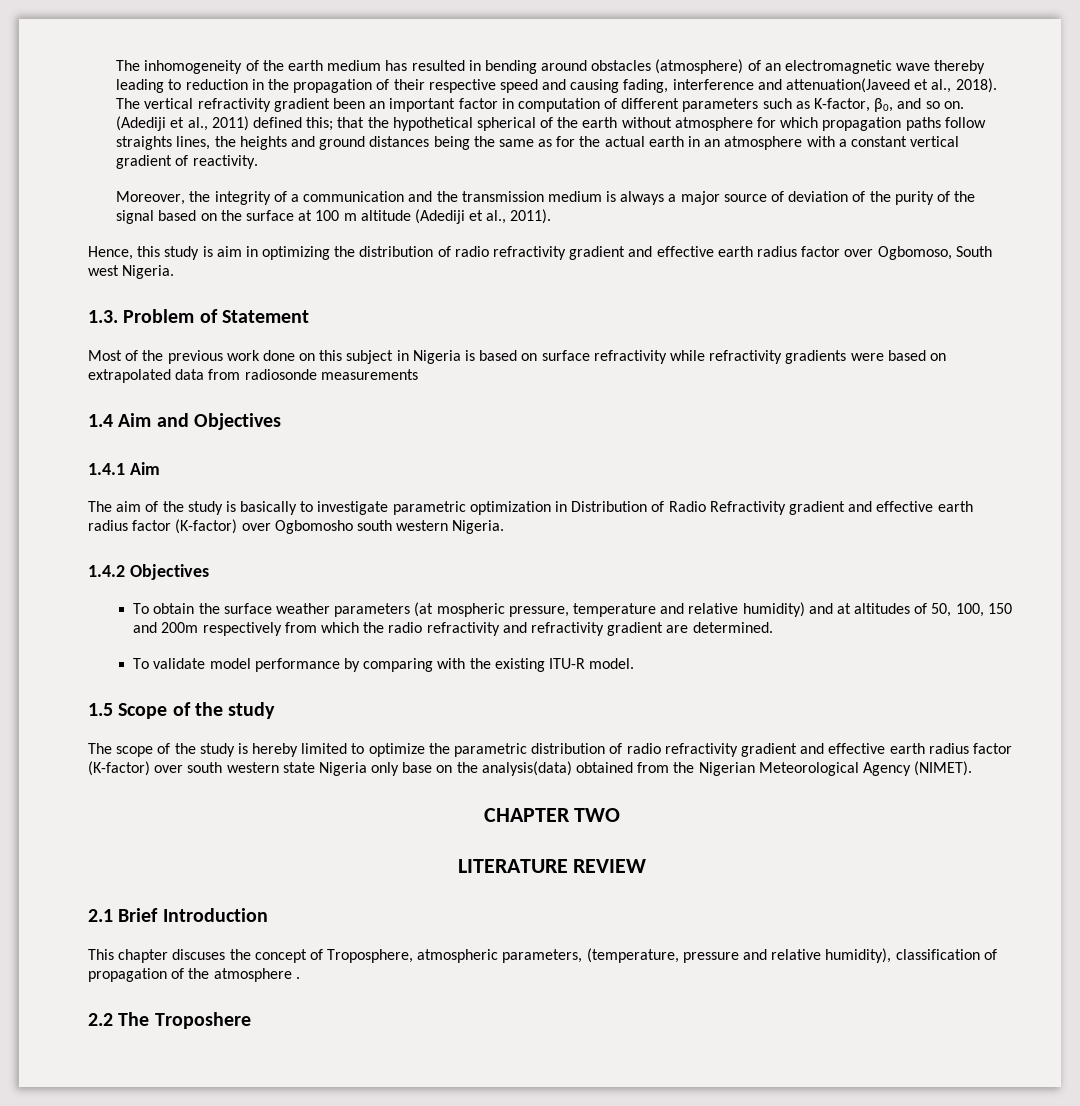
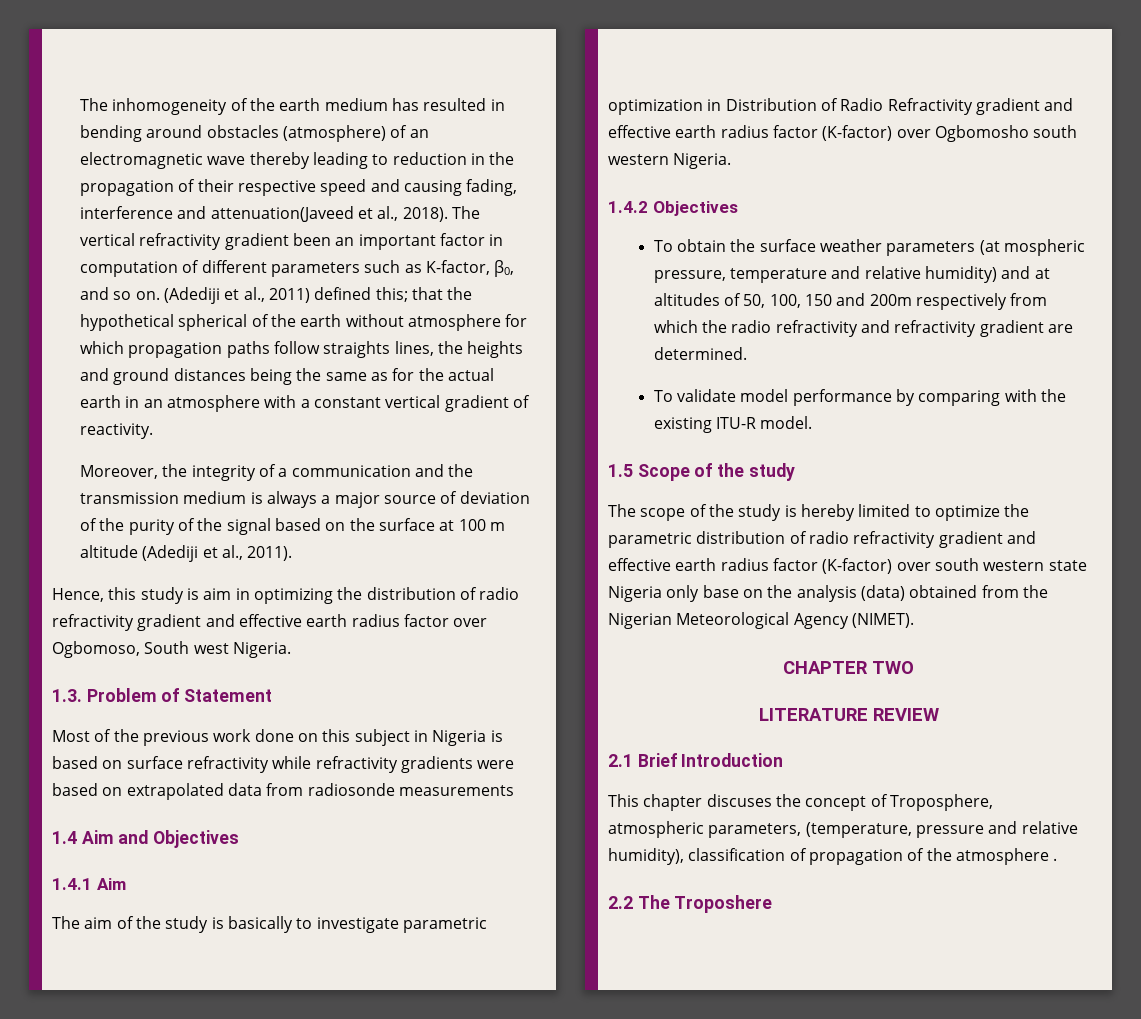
[481,761,572,776] analysis(data) -> [796,585,905,602] analysis (data)

